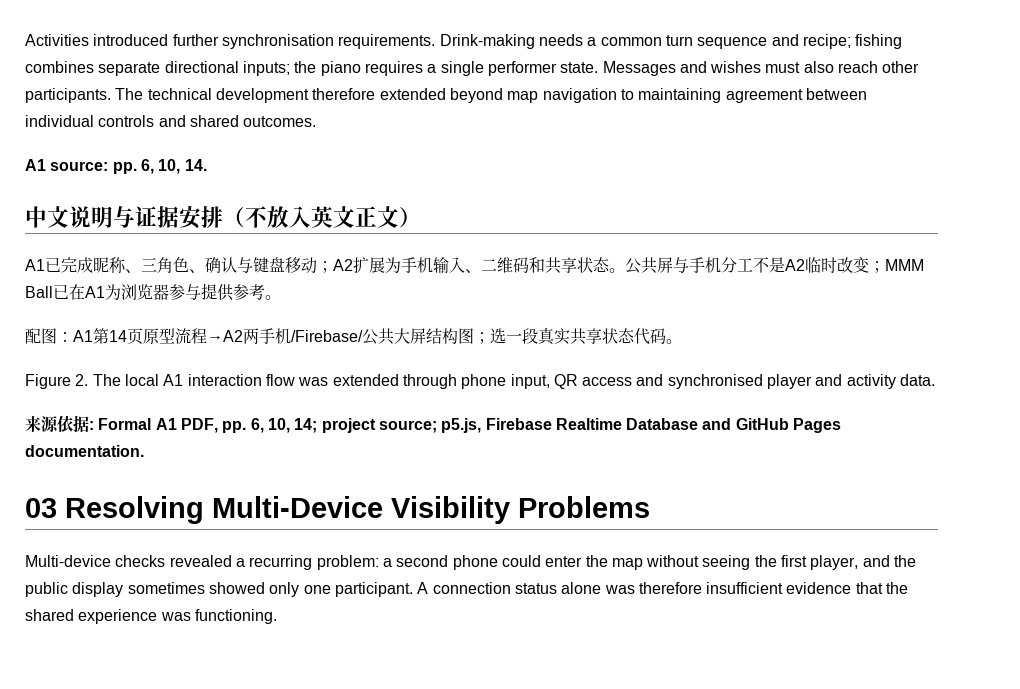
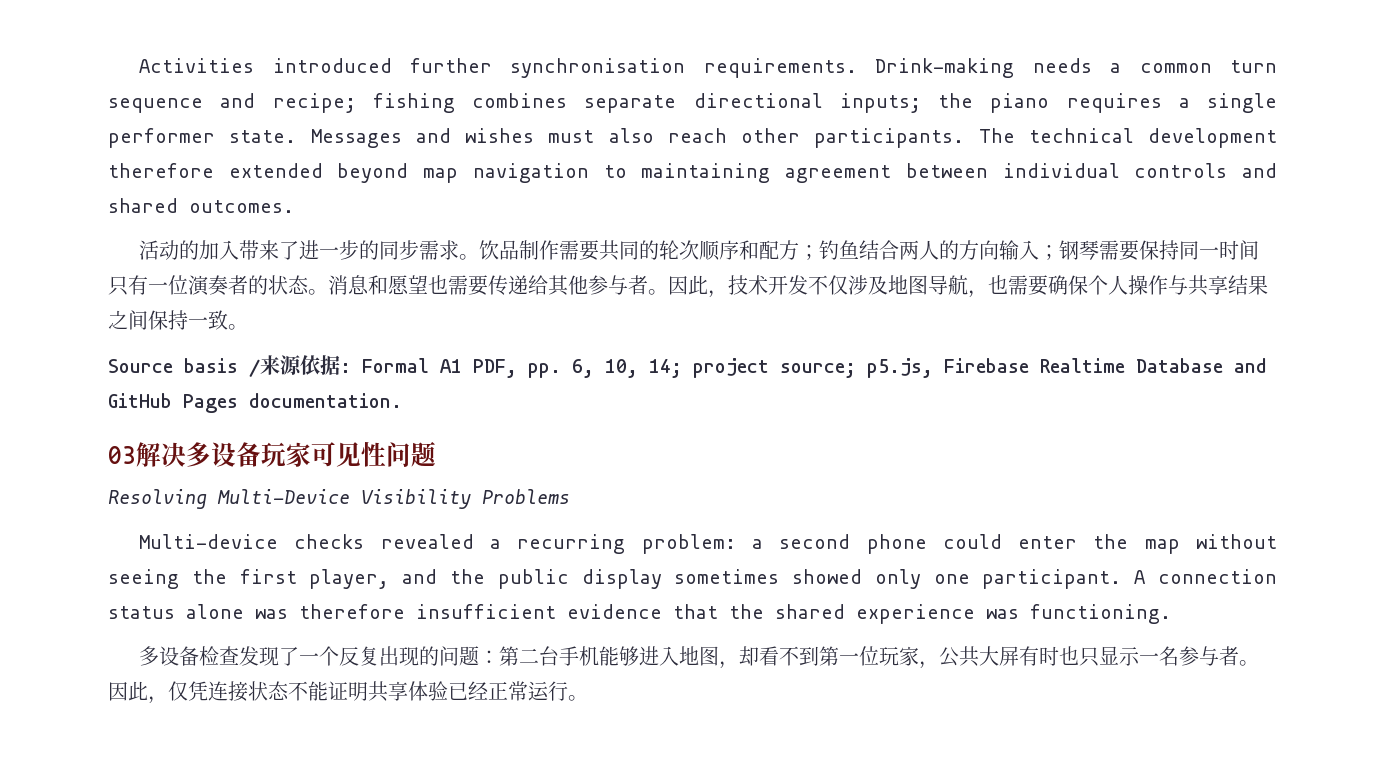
[25,159,207,174] [25,206,421,229] [25,257,924,274] [25,283,281,301] [25,327,682,345] [25,374,936,389] A1 source: pp. 6, 10, 14. // 中文说明与证据安排（不放入英文正文） // A1已完成昵称、三角色、确认与键盘移动；A2扩展为手机输入、二维码和共享状态。公共屏与手机分工不是A2临时改变；MMM Ball已在A1为浏览器参与提供参考。 // 配图：A1第14页原型流程→A2两手机/Firebase/公共大屏结构图；选一段真实共享状态代码。 // Figure 2. The local A1 interaction flow was extended through phone input, QR access and synchronised player and activity data. // -> [139,240,1260,261] [108,275,1268,298] [108,310,248,330] [108,358,260,377] 活动的加入带来了进一步的同步需求。饮品制作需要共同的轮次顺序和配方；钓鱼结合两人的方向输入；钢琴需要保持同一时间只有一位演奏者的状态。消息和愿望也需要传递给其他参与者。因此，技术开发不仅涉及地图导航，也需要确保个人操作与共享结果之间保持一致。 // Source basis /
(57, 508) none -> [136,441,436,467] 解决多设备玩家可见性问题 //
(277, 616) none -> [139,646,1260,669] [108,681,588,704] // 多设备检查发现了一个反复出现的问题：第二台手机能够进入地图，却看不到第一位玩家，公共大屏有时也只显示一名参与者。因此，仅凭连接状态不能证明共享体验已经正常运行。

